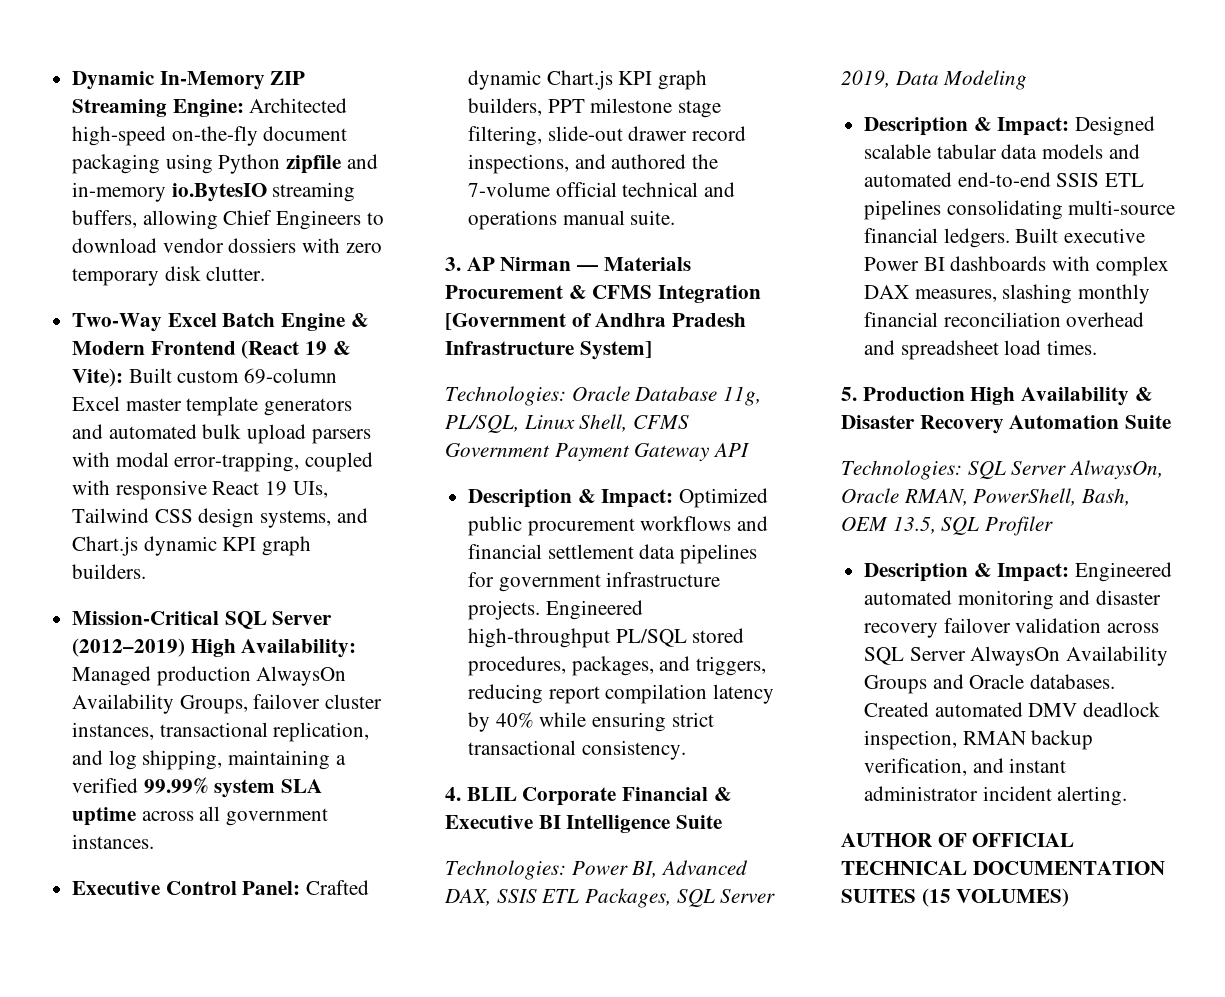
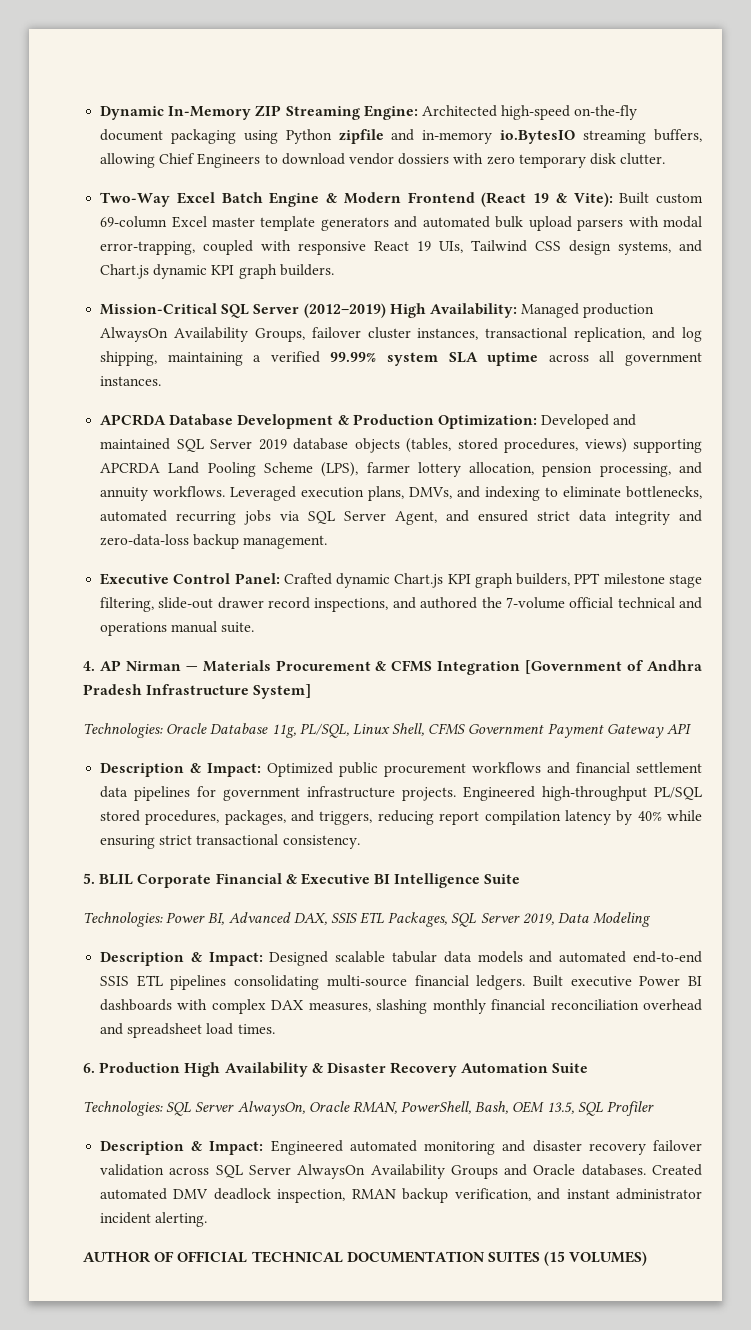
(155, 841) none -> [100,414,637,429] [100,438,703,453] [100,462,702,477] [100,486,703,501] [100,510,702,525] [100,534,328,549] // APCRDA Database Development & Production Optimization: Developed and maintained SQL Server 2019 database objects (tables, stored procedures, views) supporting APCRDA Land Pooling Scheme (LPS), farmer lottery allocation, pension processing, and annuity workflows. Leveraged execution plans, DMVs, and indexing to eliminate bottlenecks, automated recurring jobs via SQL Server Agent, and ensured strict data integrity and zero-data-loss backup management.
[445,257,461,271] 3. -> [83,661,95,671] 4.
[445,787,461,801] 4. -> [83,873,95,884] 5.
[841,387,857,401] 5. -> [83,1063,95,1073] 6.

